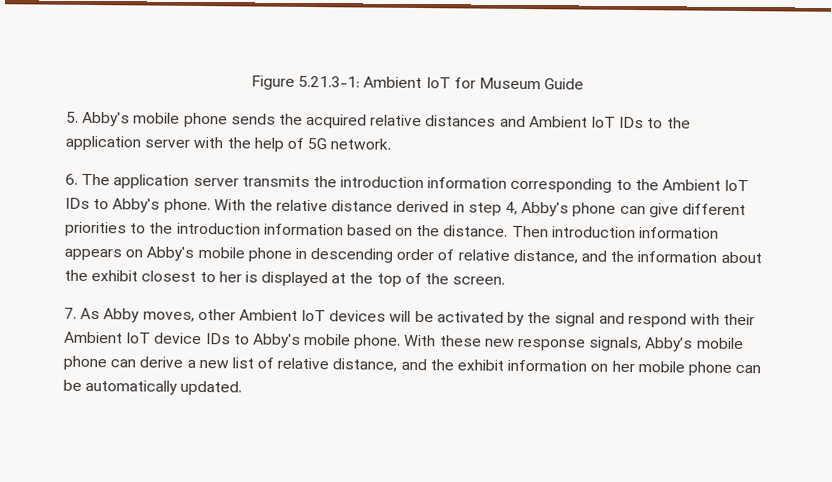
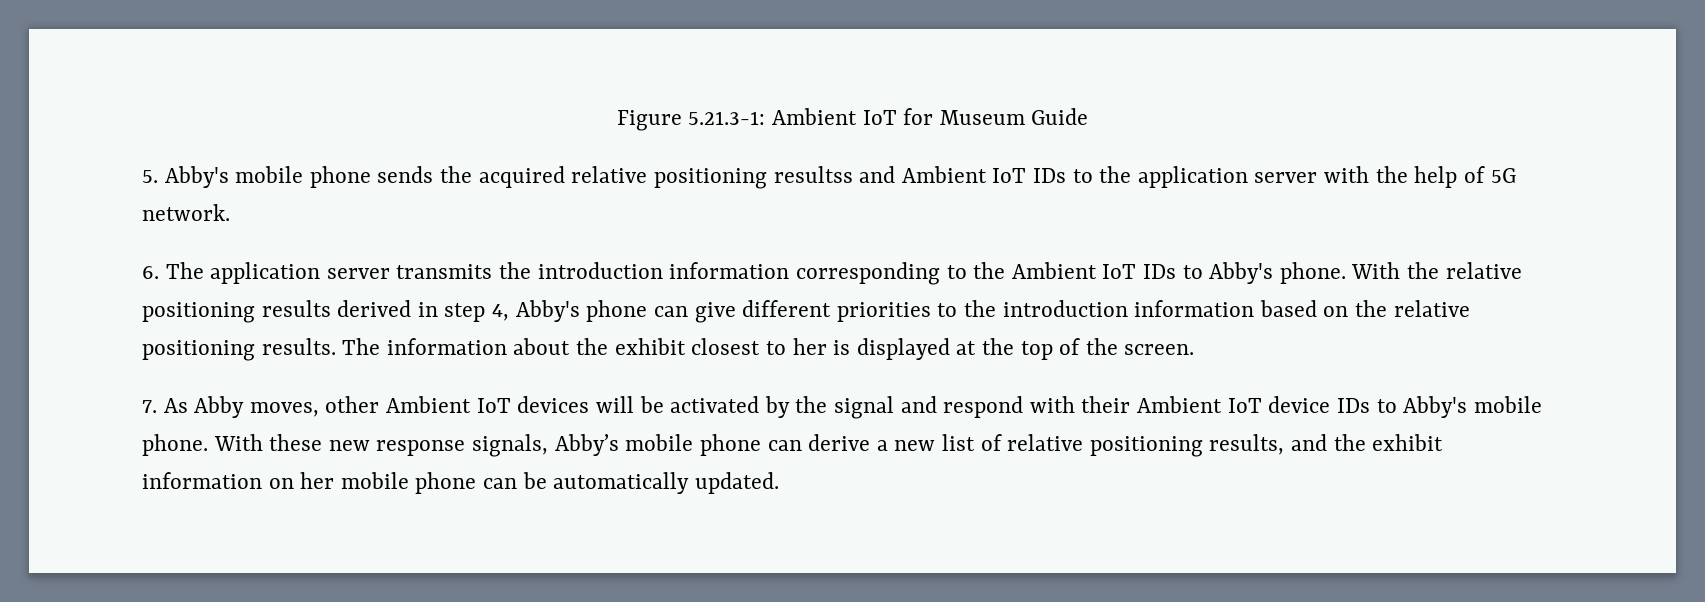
[425,115,497,127] distances -> [653,166,853,189] positioning resultss
[331,200,394,212] distance -> [142,300,331,323] positioning results
[443,225,720,239] [64,246,635,264] distance. Then introduction information appears on Abby's mobile phone in descending order of relative distance, and the -> [1393,300,1470,317] [142,338,381,361] relative positioning results. The
[332,358,398,372] distance, -> [1089,434,1285,457] positioning results,

